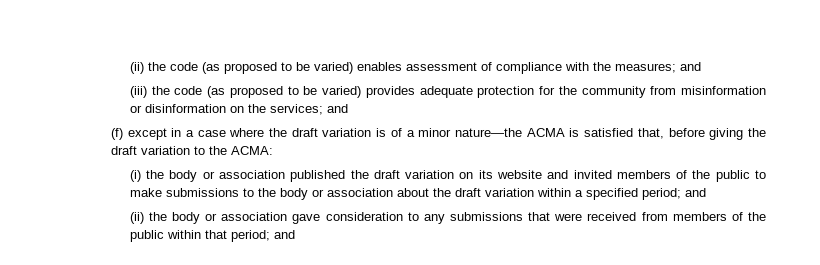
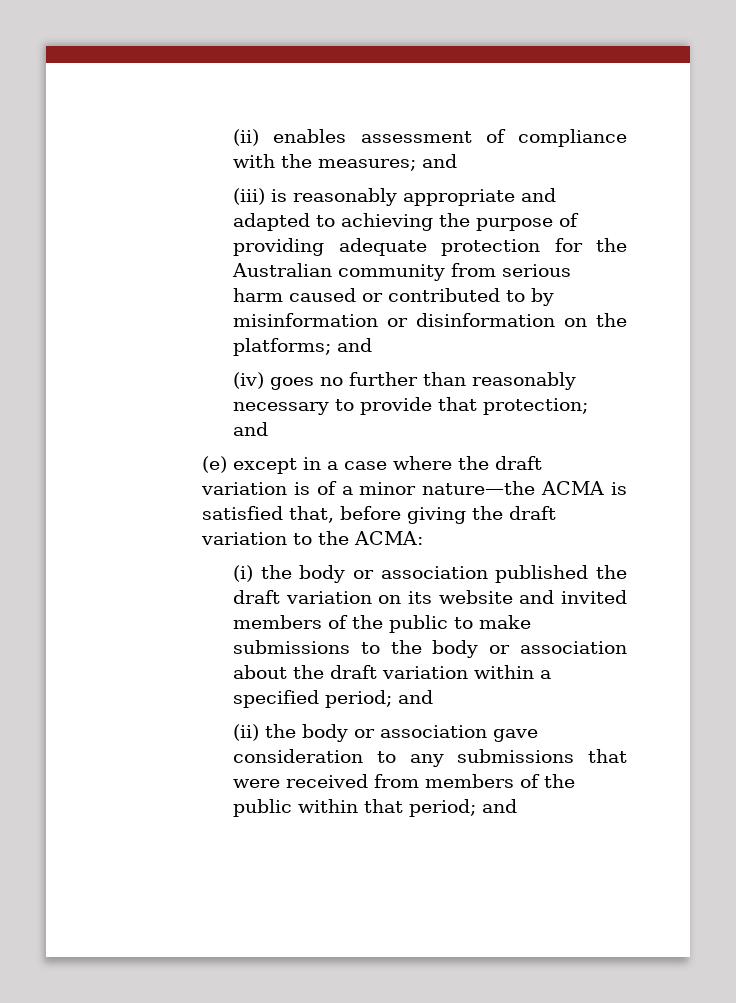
[129,62,353,74] (ii) the code (as proposed to be varied) -> [233,129,260,146] (ii)
[151,86,415,98] the code (as proposed to be varied) provides -> [271,188,557,206] [233,213,580,231] [233,238,325,256] is reasonably appropriate and adapted to achieving the purpose of providing
(577, 90) none -> [232,263,333,277] Australian
(677, 90) none -> [502,264,572,277] [233,288,555,306] serious harm caused or contributed to by
[269,104,348,115] [110,128,123,140] services; and // (f) -> [233,338,373,356] [233,372,577,390] [233,397,589,415] [233,422,269,436] [202,456,228,473] platforms; and // (iv) goes no further than reasonably necessary to provide that protection; and // (e)

